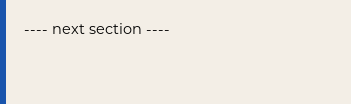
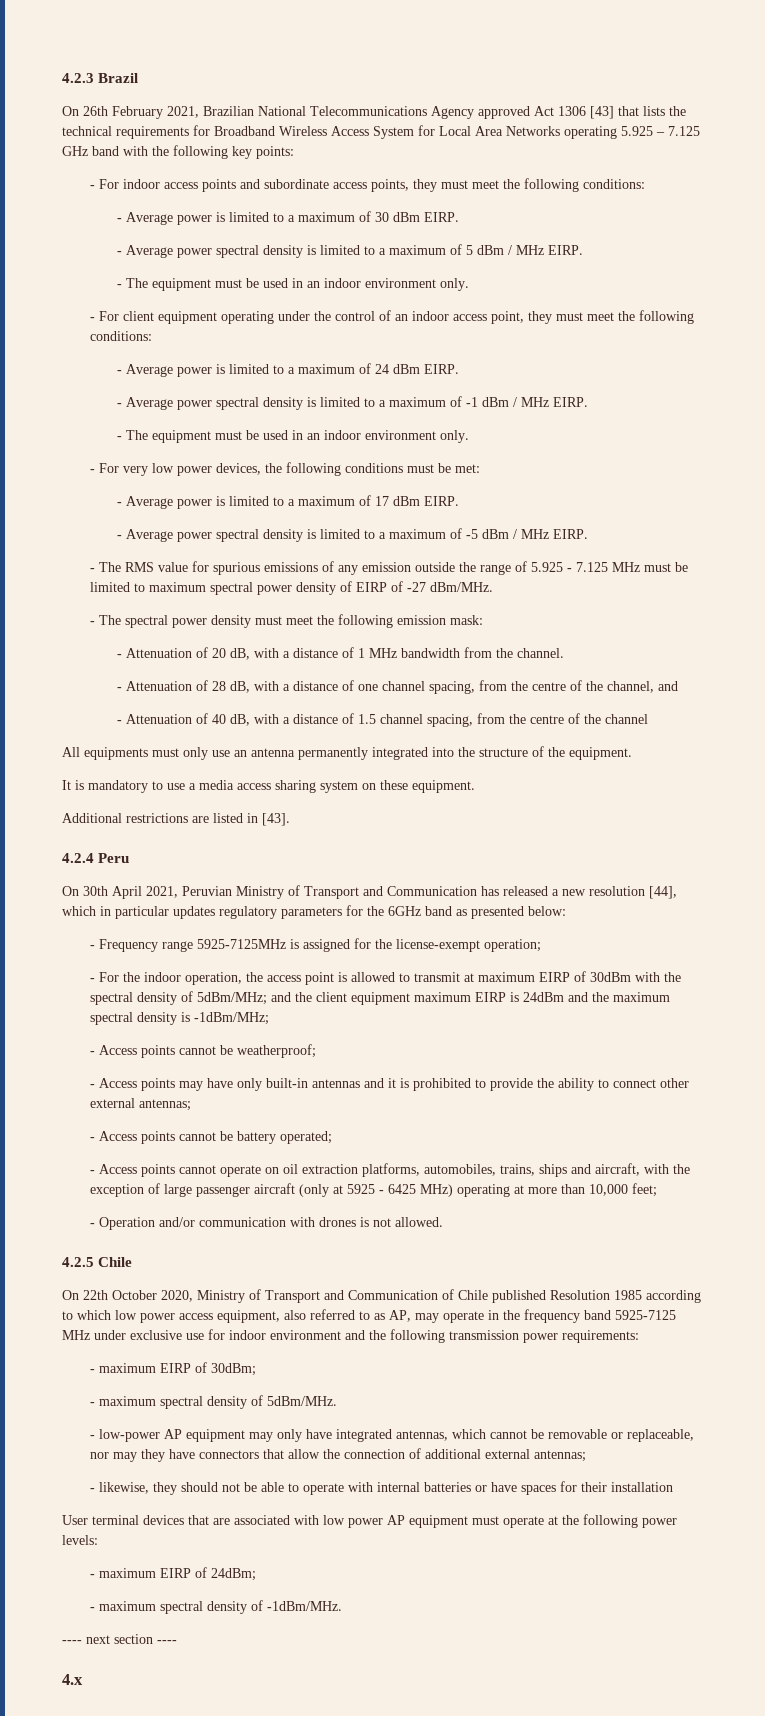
(24, 32) none -> [62,73,139,83] [62,106,686,119] [62,125,700,139] [62,145,294,159] [89,178,645,192] [117,211,460,225] [117,244,584,258] [117,278,470,291] [89,310,694,324] [89,331,152,341] [117,363,460,377] [117,396,589,410] [117,430,470,443] [89,462,480,476] [117,495,460,509] [117,528,589,542] [89,561,688,575] [89,581,493,595] [89,614,483,628] [117,647,565,660] [117,680,679,694] [117,713,649,727] [62,746,632,760] [62,780,475,793] [62,813,290,826] [62,853,130,863] [62,885,677,899] [62,905,566,919] [89,938,541,952] [89,971,681,985] [89,991,670,1005] [89,1012,269,1025] [89,1044,316,1058] [89,1078,689,1091] [89,1098,191,1111] [89,1131,332,1144] [89,1163,690,1177] [89,1183,657,1197] [89,1217,443,1230] [62,1257,133,1267] [62,1289,701,1303] [62,1309,676,1323] [62,1329,639,1343] [89,1362,256,1376] [89,1395,337,1409] [89,1429,694,1442] [89,1448,586,1462] [89,1481,673,1495] [62,1514,677,1528] [62,1535,98,1545] [89,1567,256,1581] [89,1600,342,1614] 4.2.3 Brazil // On 26th February 2021, Brazilian National Telecommunications Agency approved Act 1306 [43] that lists the technical requirements for Broadband Wireless Access System for Local Area Networks operating 5.925 – 7.125 GHz band with the following key points: // - For indoor access points and subordinate access points, they must meet the following conditions: // - Average power is limited to a maximum of 30 dBm EIRP. // - Average power spectral density is limited to a maximum of 5 dBm / MHz EIRP. // - The equipment must be used in an indoor environment only. // - For client equipment operating under the control of an indoor access point, they must meet the following conditions: // - Average power is limited to a maximum of 24 dBm EIRP. // - Average power spectral density is limited to a maximum of -1 dBm / MHz EIRP. // - The equipment must be used in an indoor environment only. // - For very low power devices, the following conditions must be met: // - Average power is limited to a maximum of 17 dBm EIRP. // - Average power spectral density is limited to a maximum of -5 dBm / MHz EIRP. // - The RMS value for spurious emissions of any emission outside the range of 5.925 - 7.125 MHz must be limited to maximum spectral power density of EIRP of -27 dBm/MHz. // - The spectral power density must meet the following emission mask: // - Attenuation of 20 dB, with a distance of 1 MHz bandwidth from the channel. // - Attenuation of 28 dB, with a distance of one channel spacing, from the centre of the channel, and // - Attenuation of 40 dB, with a distance of 1.5 channel spacing, from the centre of the channel // All equipments must only use an antenna permanently integrated into the structure of the equipment. // It is mandatory to use a media access sharing system on these equipment. // Additional restrictions are listed in [43]. // 4.2.4 Peru // On 30th April 2021, Peruvian Ministry of Transport and Communication has released a new resolution [44], which in particular updates regulatory parameters for the 6GHz band as presented below: // - Frequency range 5925-7125MHz is assigned for the license-exempt operation; // - For the indoor operation, the access point is allowed to transmit at maximum EIRP of 30dBm with the spectral density of 5dBm/MHz; and the client equipment maximum EIRP is 24dBm and the maximum spectral density is -1dBm/MHz; // - Access points cannot be weatherproof; // - Access points may have only built-in antennas and it is prohibited to provide the ability to connect other external antennas; // - Access points cannot be battery operated; // - Access points cannot operate on oil extraction platforms, automobiles, trains, ships and aircraft, with the exception of large passenger aircraft (only at 5925 - 6425 MHz) operating at more than 10,000 feet; // - Operation and/or communication with drones is not allowed. // 4.2.5 Chile // On 22th October 2020, Ministry of Transport and Communication of Chile published Resolution 1985 according to which low power access equipment, also referred to as AP, may operate in the frequency band 5925-7125 MHz under exclusive use for indoor environment and the following transmission power requirements: // - maximum EIRP of 30dBm; // - maximum spectral density of 5dBm/MHz. // - low-power AP equipment may only have integrated antennas, which cannot be removable or replaceable, nor may they have connectors that allow the connection of additional external antennas; // - likewise, they should not be able to operate with internal batteries or have spaces for their installation // User terminal devices that are associated with low power AP equipment must operate at the following power levels: // - maximum EIRP of 24dBm; // - maximum spectral density of -1dBm/MHz. //
(170, 32) none -> [62,1674,83,1685] // 4.x

